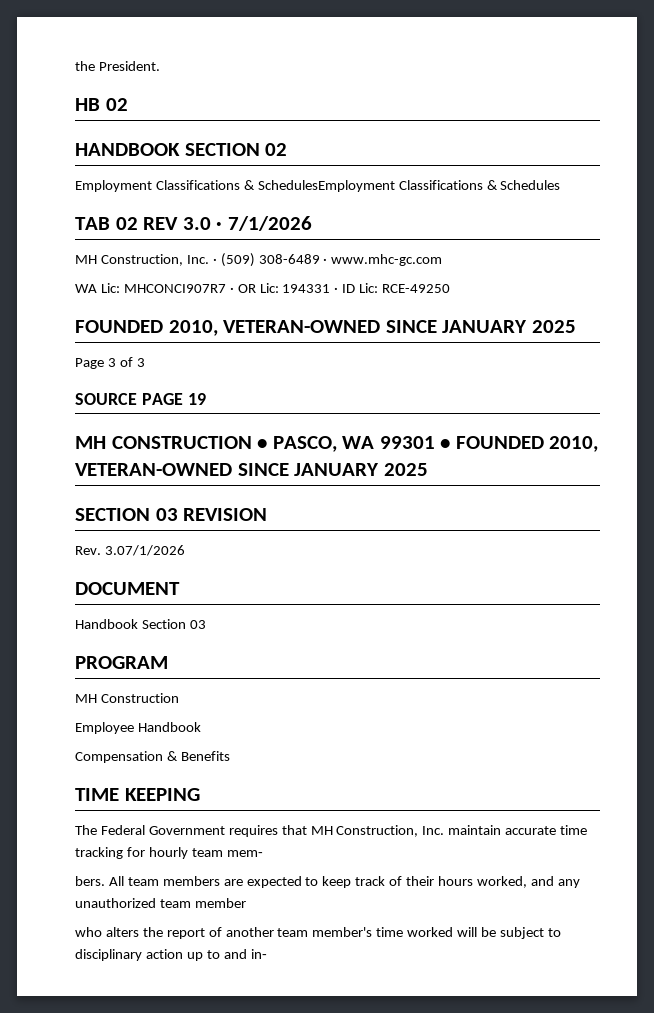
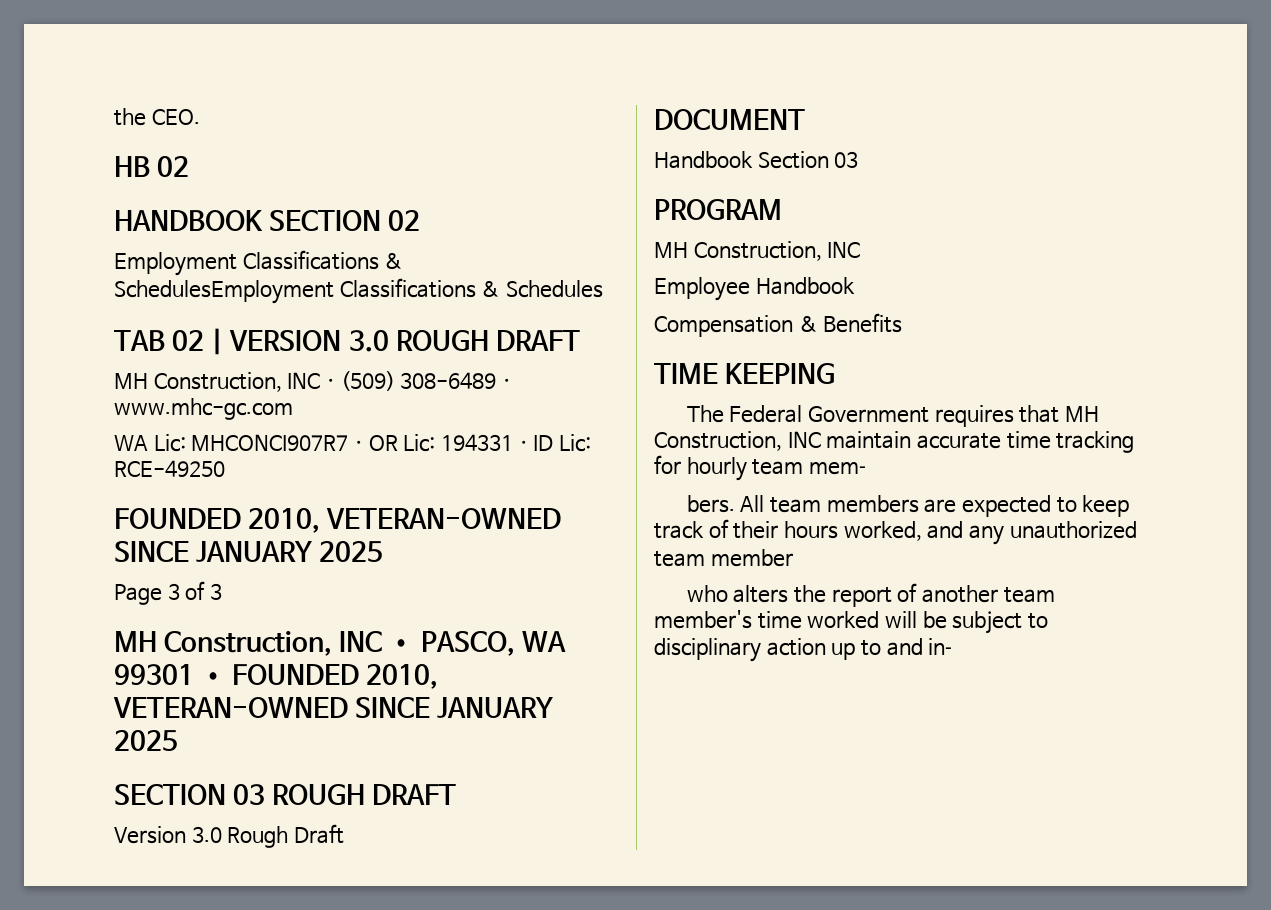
[75,61,160,71] the President. -> [114,108,200,126] the CEO.
[143,216,312,231] [75,254,209,266] REV 3.0 · 7/1/2026 // MH Construction, Inc. -> [211,328,580,355] [114,372,321,392] | VERSION 3.0 ROUGH DRAFT // MH Construction, INC
[75,393,206,405] [75,436,252,449] // SOURCE PAGE 19 // MH CONSTRUCTION -> [114,631,383,656] // MH Construction, INC
[183,508,268,521] [75,545,185,556] REVISION // Rev. 3.07/1/2026 -> [272,784,457,805] [114,824,344,848] ROUGH DRAFT // Version 3.0 Rough Draft
[100,693,179,703] Construction -> [693,241,861,261] Construction, INC
[422,826,445,835] Inc. -> [787,431,821,448] INC

